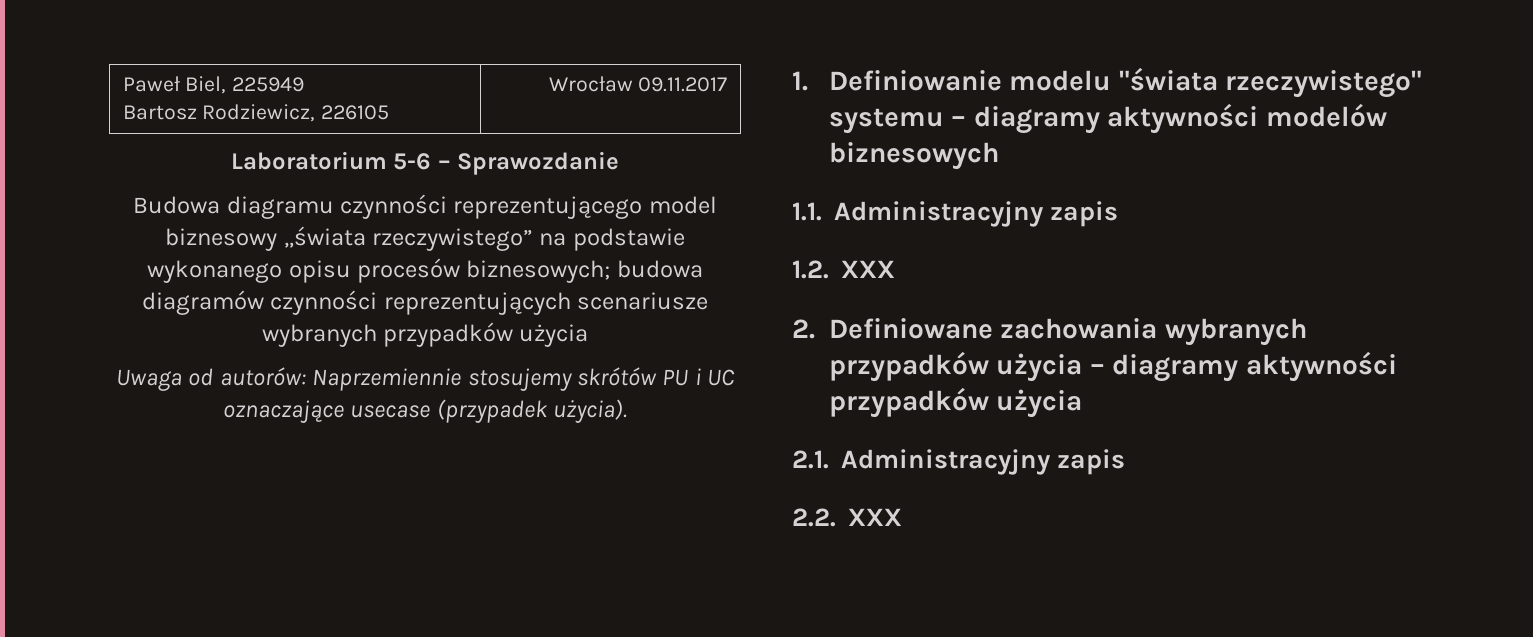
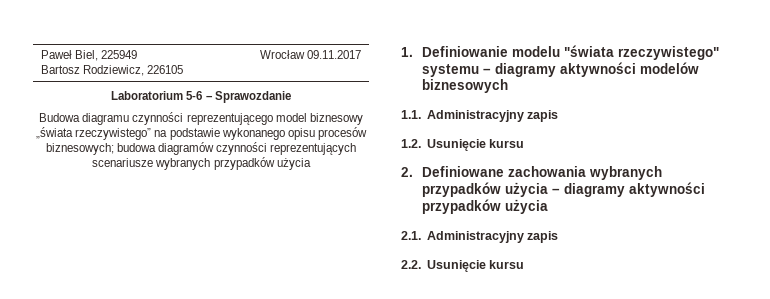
[115,367,736,391] [222,399,628,423] // Uwaga od autorów: Naprzemiennie stosujemy skrótów PU i UC oznaczające usecase (przypadek użycia). -> (311, 164) none
[841,260,895,278] XXX -> [426,139,525,151] Usunięcie kursu
[848,508,902,526] XXX -> [426,260,525,272] Usunięcie kursu

